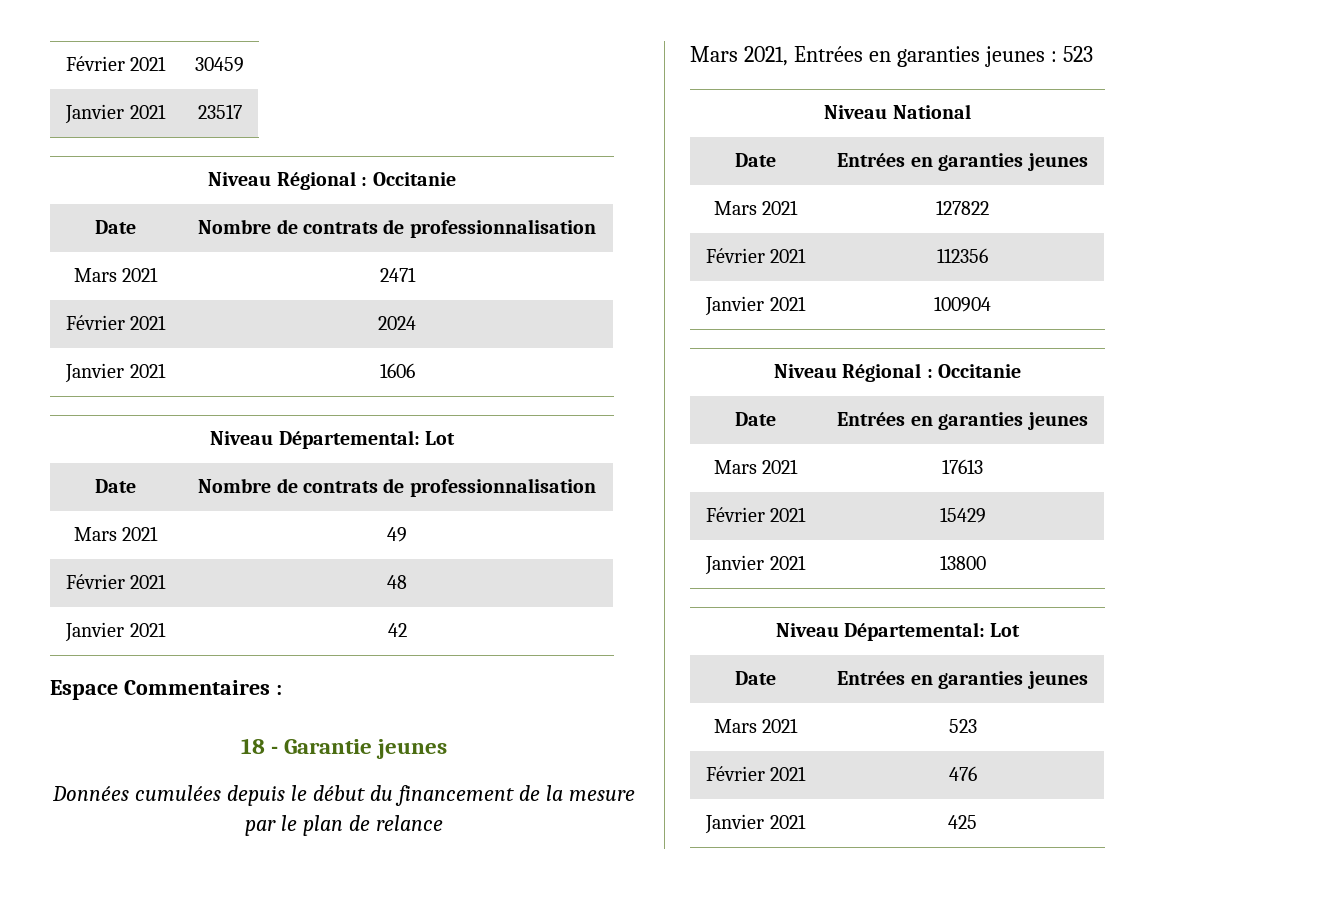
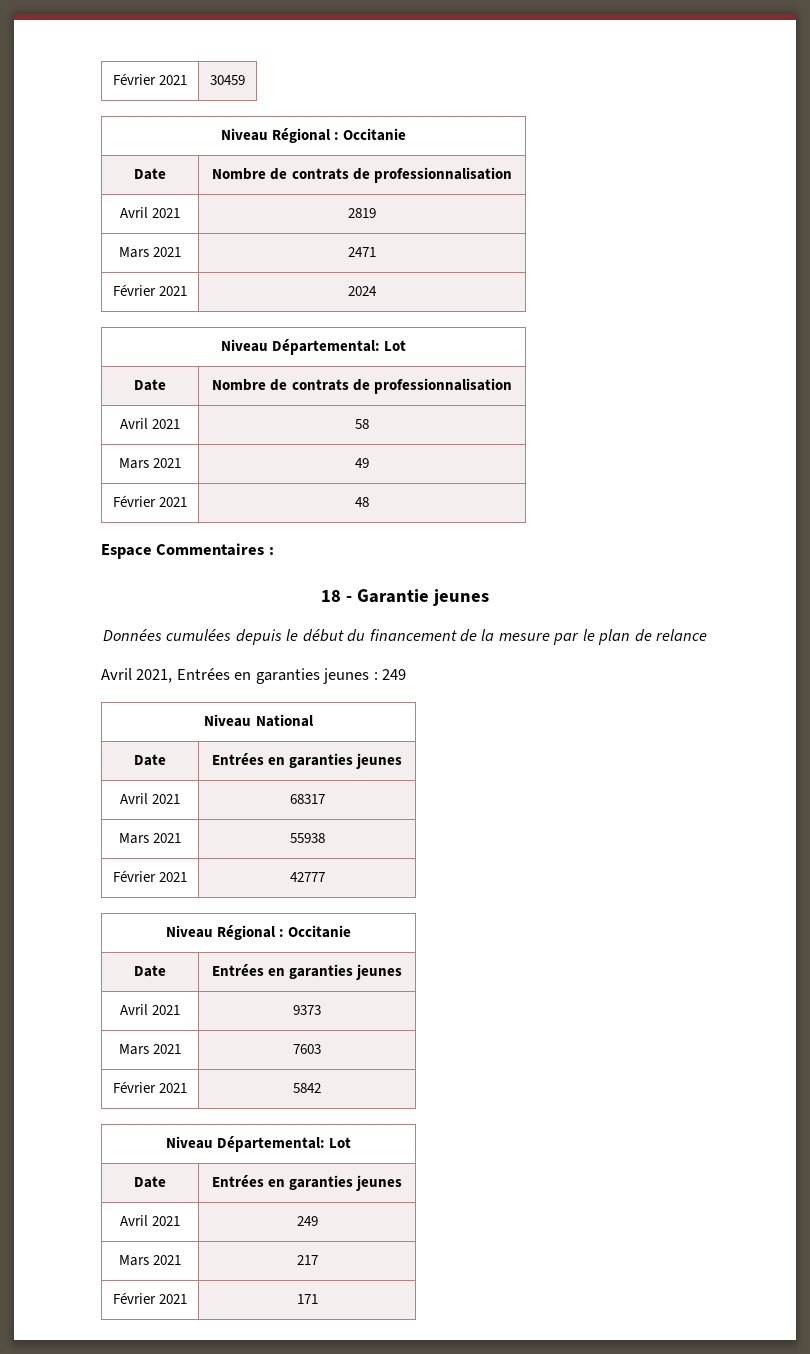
[65,104,166,124] [197,104,242,119] // Janvier 2021 | 23517 -> (245, 80) none
(596, 228) none -> [119,207,181,218] [348,208,376,218] // Avril 2021 | 2819
[65,363,166,383] [379,363,415,378] // Janvier 2021 | 1606 -> (377, 291) none
(596, 487) none -> [119,418,181,429] [355,419,369,429] // Avril 2021 | 58
[65,622,166,642] [387,623,407,637] // Janvier 2021 | 42 -> (369, 502) none
[690,46,738,62] Mars -> [101,668,132,680] Avril
[1062,46,1093,62] 523 -> [382,669,407,680] 249
[713,200,799,215] [936,200,989,215] [705,248,807,263] [937,248,988,263] [705,296,806,316] [934,296,991,312] // Mars 2021 | 127822 // Février 2021 | 112356 // Janvier 2021 | 100904 -> [119,793,181,804] [289,794,325,804] [118,833,182,844] [289,833,325,843] [112,870,188,882] [289,872,325,882] // Avril 2021 | 68317 // Mars 2021 | 55938 // Février 2021 | 42777
[713,459,799,474] [942,459,983,474] [705,507,807,522] [939,507,986,523] [705,555,806,575] [939,555,986,570] // Mars 2021 | 17613 // Février 2021 | 15429 // Janvier 2021 | 13800 -> [119,1004,181,1015] [293,1005,321,1015] [118,1044,182,1055] [293,1044,321,1054] [112,1081,188,1093] [293,1083,321,1093] // Avril 2021 | 9373 // Mars 2021 | 7603 // Février 2021 | 5842
[713,718,799,733] [948,719,977,733] [705,766,807,781] [948,766,977,781] [705,814,806,834] [948,815,977,829] // Mars 2021 | 523 // Février 2021 | 476 // Janvier 2021 | 425 -> [119,1215,181,1226] [296,1216,318,1226] [118,1255,182,1266] [296,1255,318,1265] [112,1292,188,1304] [296,1294,318,1304] // Avril 2021 | 249 // Mars 2021 | 217 // Février 2021 | 171

